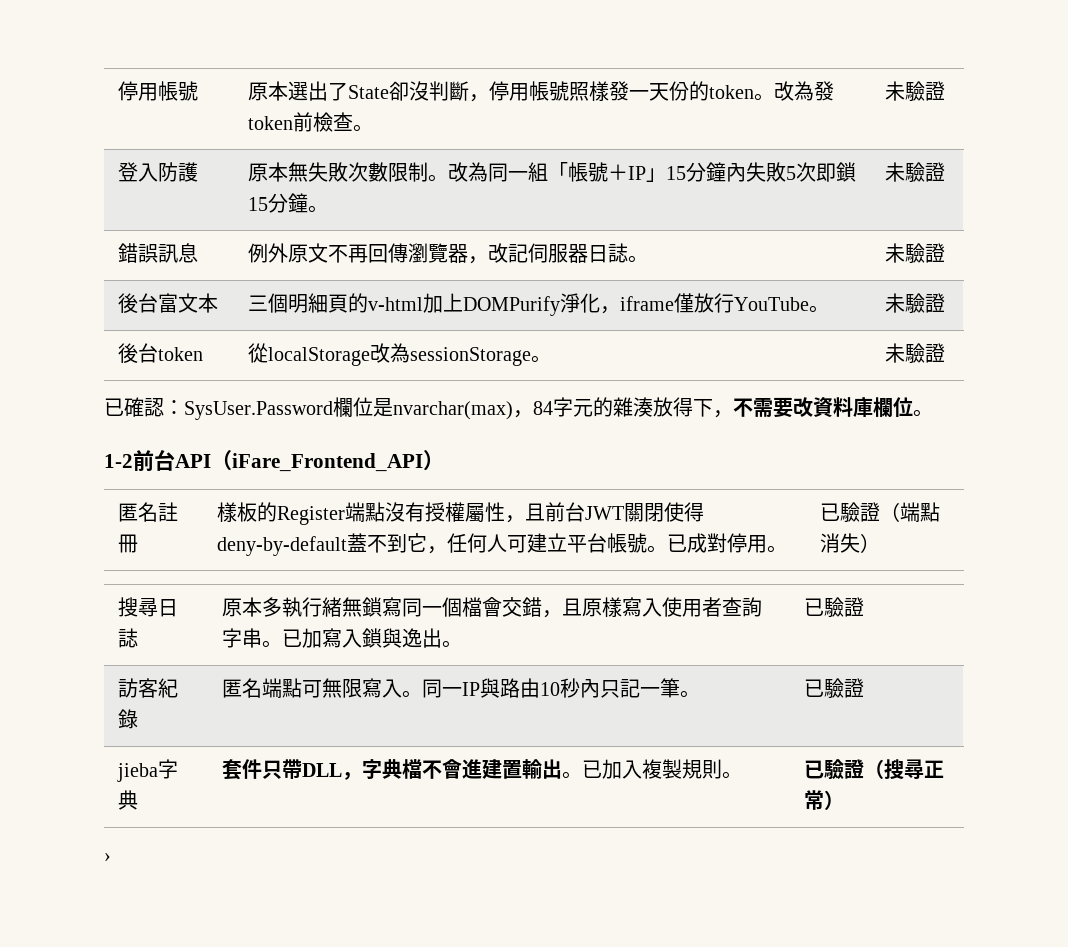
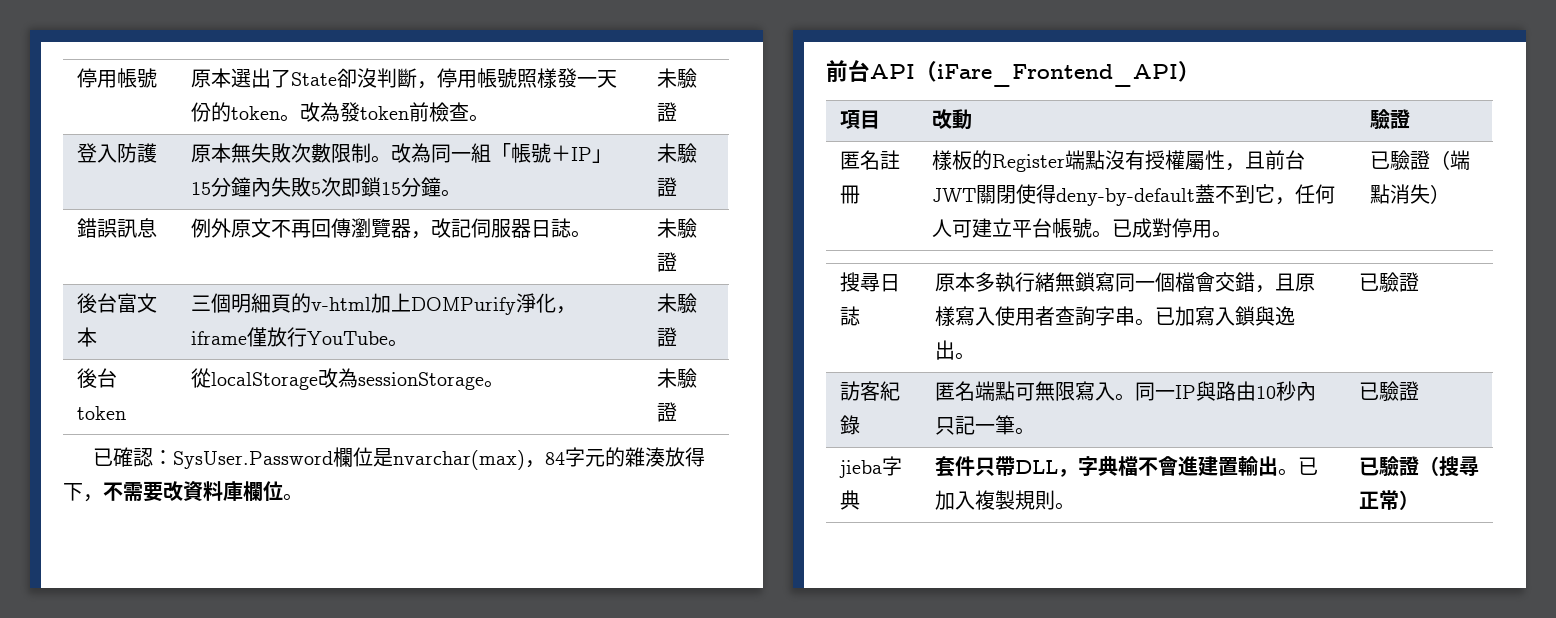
[104,454,133,468] 1-2 -> (303, 497) none
(444, 460) none -> [839,110,880,129] [931,109,972,130] [1369,109,1410,129] // 項目 | 改動 | 驗證
[104,853,111,862] // › -> (1419, 500) none

